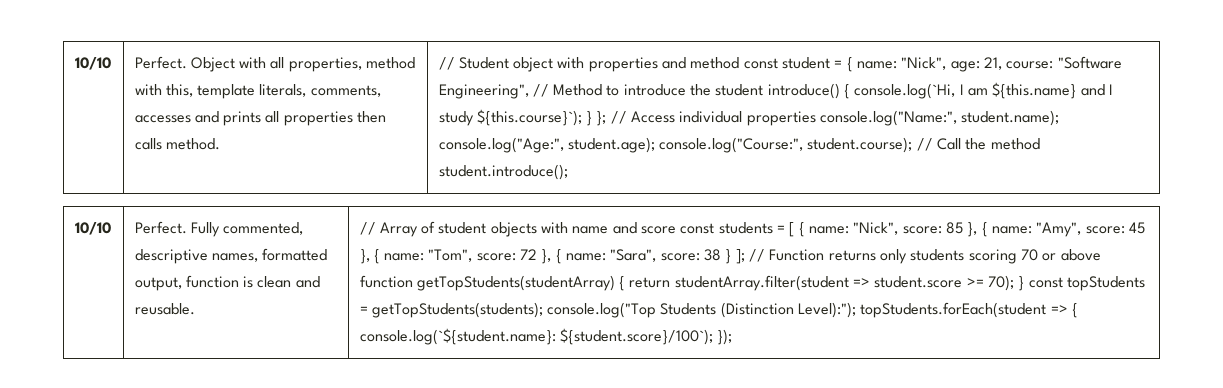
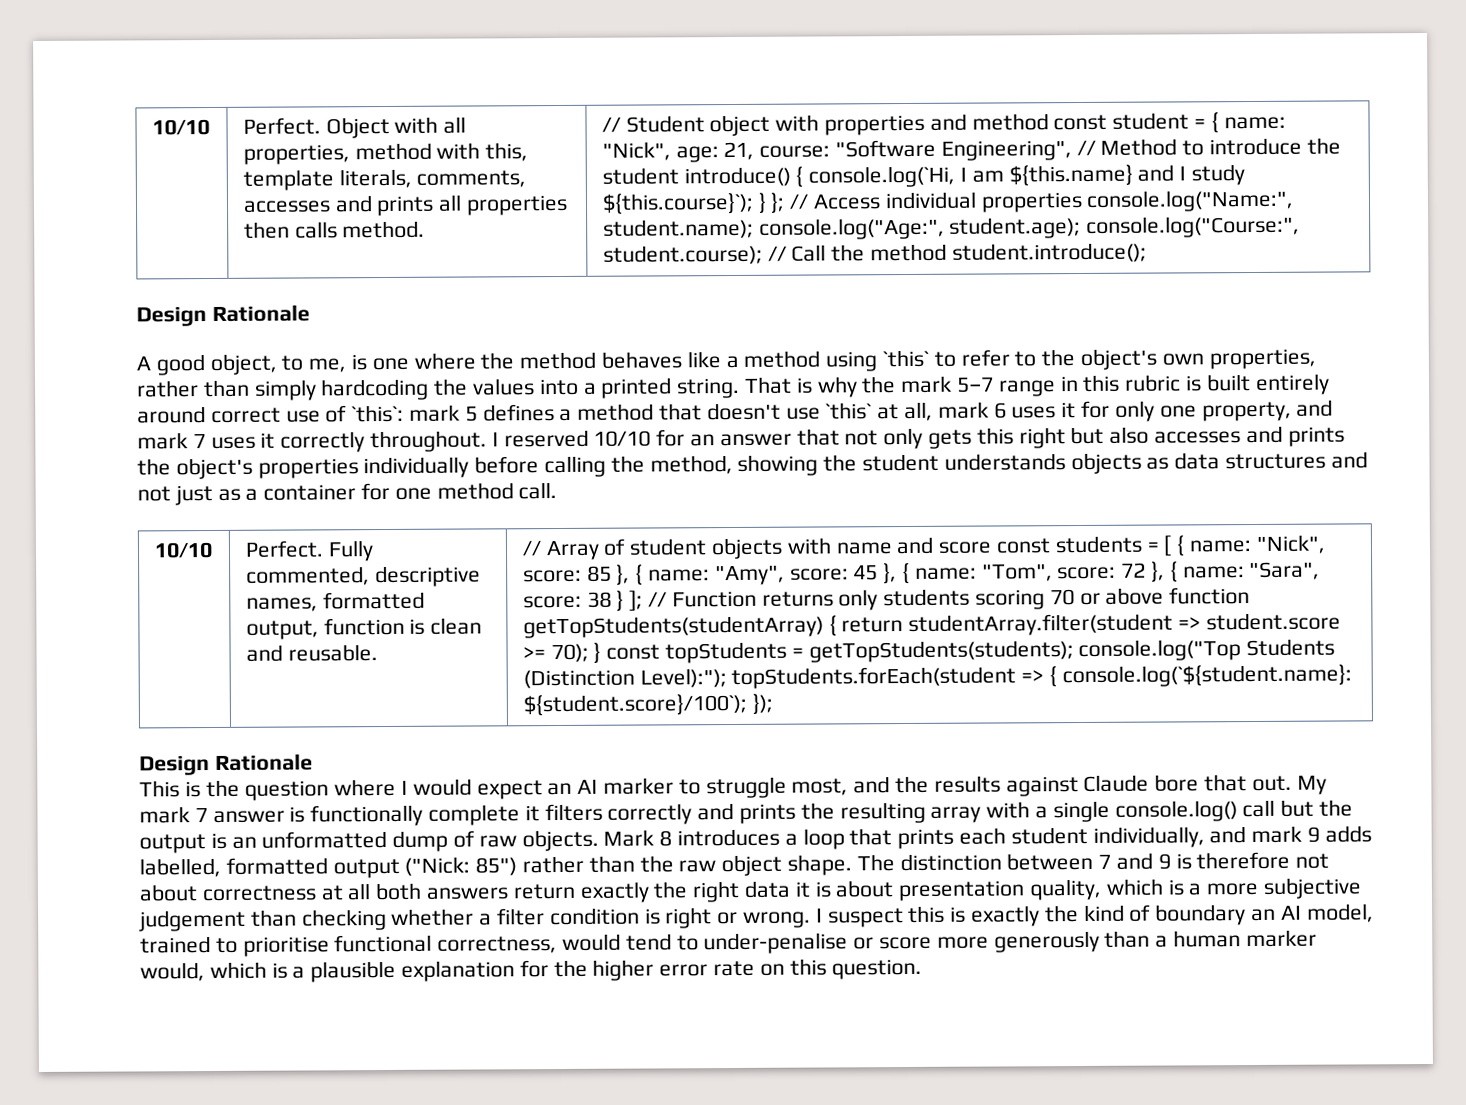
(568, 172) none -> [136,304,310,327] [136,348,1316,376] [136,373,1330,401] [137,399,1334,424] [137,425,1345,453] [137,451,1368,480] [137,482,558,506] // Design Rationale // A good object, to me, is one where the method behaves like a method using `this` to refer to the object's own properties, rather than simply hardcoding the values into a printed string. That is why the mark 5–7 range in this rubric is built entirely around correct use of `this`: mark 5 defines a method that doesn't use `this` at all, mark 6 uses it for only one property, and mark 7 uses it correctly throughout. I reserved 10/10 for an answer that not only gets this right but also accesses and prints the object's properties individually before calling the method, showing the student understands objects as data structures and not just as a container for one method call.
(733, 337) none -> [139,753,313,776] [139,774,1327,801] [139,799,1354,827] [139,825,1372,854] [139,851,1330,879] [139,877,1363,903] [139,903,1374,932] [140,929,1317,957] [140,958,923,983] // Design Rationale // This is the question where I would expect an AI marker to struggle most, and the results against Claude bore that out. My mark 7 answer is functionally complete it filters correctly and prints the resulting array with a single console.log() call but the output is an unformatted dump of raw objects. Mark 8 introduces a loop that prints each student individually, and mark 9 adds labelled, formatted output ("Nick: 85") rather than the raw object shape. The distinction between 7 and 9 is therefore not about correctness at all both answers return exactly the right data it is about presentation quality, which is a more subjective judgement than checking whether a filter condition is right or wrong. I suspect this is exactly the kind of boundary an AI model, trained to prioritise functional correctness, would tend to under-penalise or score more generously than a human marker would, which is a plausible explanation for the higher error rate on this question.

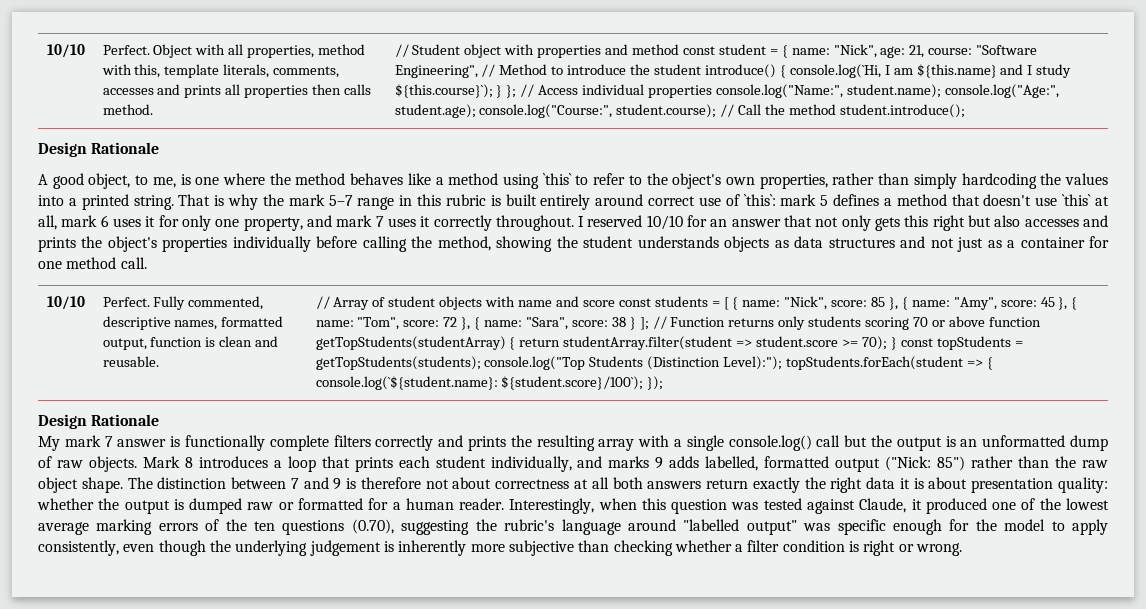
[139,774,1292,801] This is the question where I would expect an AI marker to struggle most, and the results against Claude bore that out. -> (160, 420) none
[524,805,540,822] it -> (329, 443) none
[1251,825,1303,844] mark -> [608,456,650,468] marks
[1029,878,1202,901] quality, which is a -> [1057,477,1108,493] [37,498,1109,514] [38,519,1108,535] [38,540,467,556] quality: whether the output is dumped raw or formatted for a human reader. Interestingly, when this question was tested against Claude, it produced one of the lowest average marking errors of the ten questions (0.70), suggesting the rubric's language around "labelled output" was specific enough for the model to apply consistently, even though the underlying judgement is inherently
[139,909,246,932] judgement -> (574, 548) none
[815,903,1374,928] [140,929,1317,957] [140,958,923,983] I suspect this is exactly the kind of boundary an AI model, trained to prioritise functional correctness, would tend to under-penalise or score more generously than a human marker would, which is a plausible explanation for the higher error rate on this question. -> (963, 549) none

